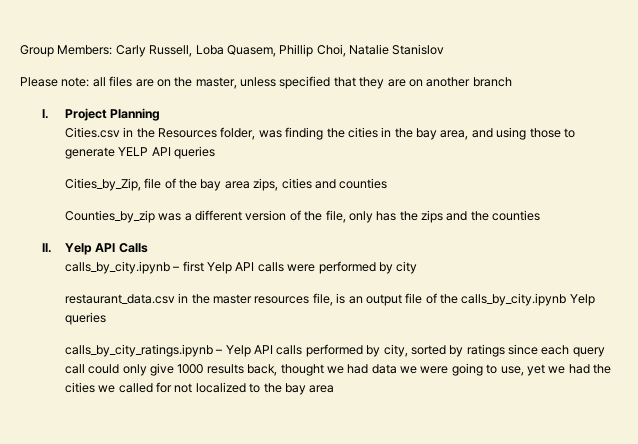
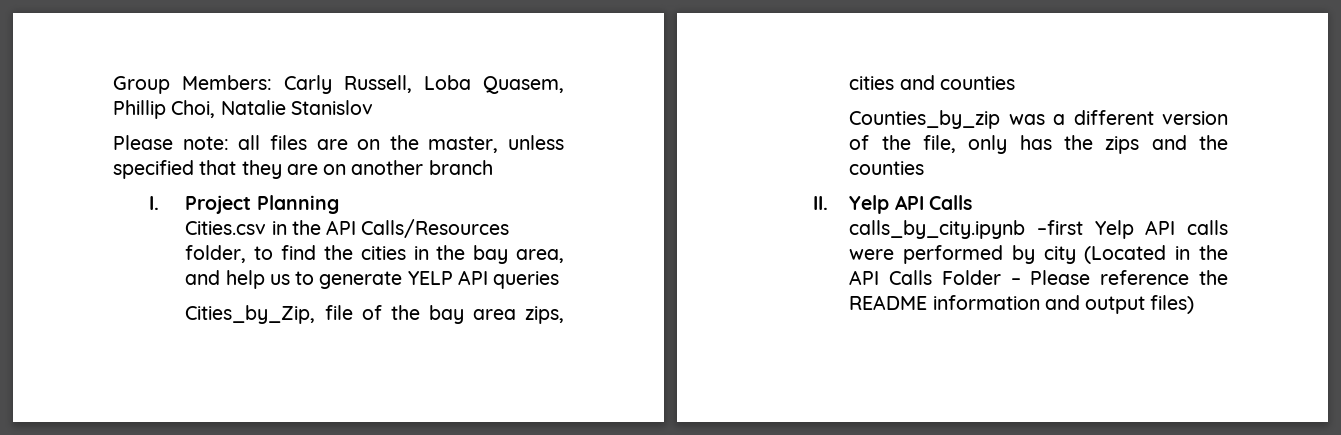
[158,127,324,140] Resources folder, was finding -> [326,219,510,238] [185,245,317,263] API Calls/Resources folder, to find
[496,127,561,140] using those -> [225,270,290,289] help us
[172,261,204,272] – first -> [1037,220,1084,235] –first
[64,293,595,306] [64,312,106,325] [64,344,605,357] [64,363,612,376] [64,382,335,395] // restaurant_data.csv in the master resources file, is an output file of the calls_by_city.ipynb Yelp queries // calls_by_city_ratings.ipynb – Yelp API calls performed by city, sorted by ratings since each query call could only give 1000 results back, thought we had data we were going to use, yet we had the cities we called for not localized to the bay area -> [1084,245,1228,264] [849,270,1228,285] [849,295,1195,314] (Located in the API Calls Folder – Please reference the README information and output files)

